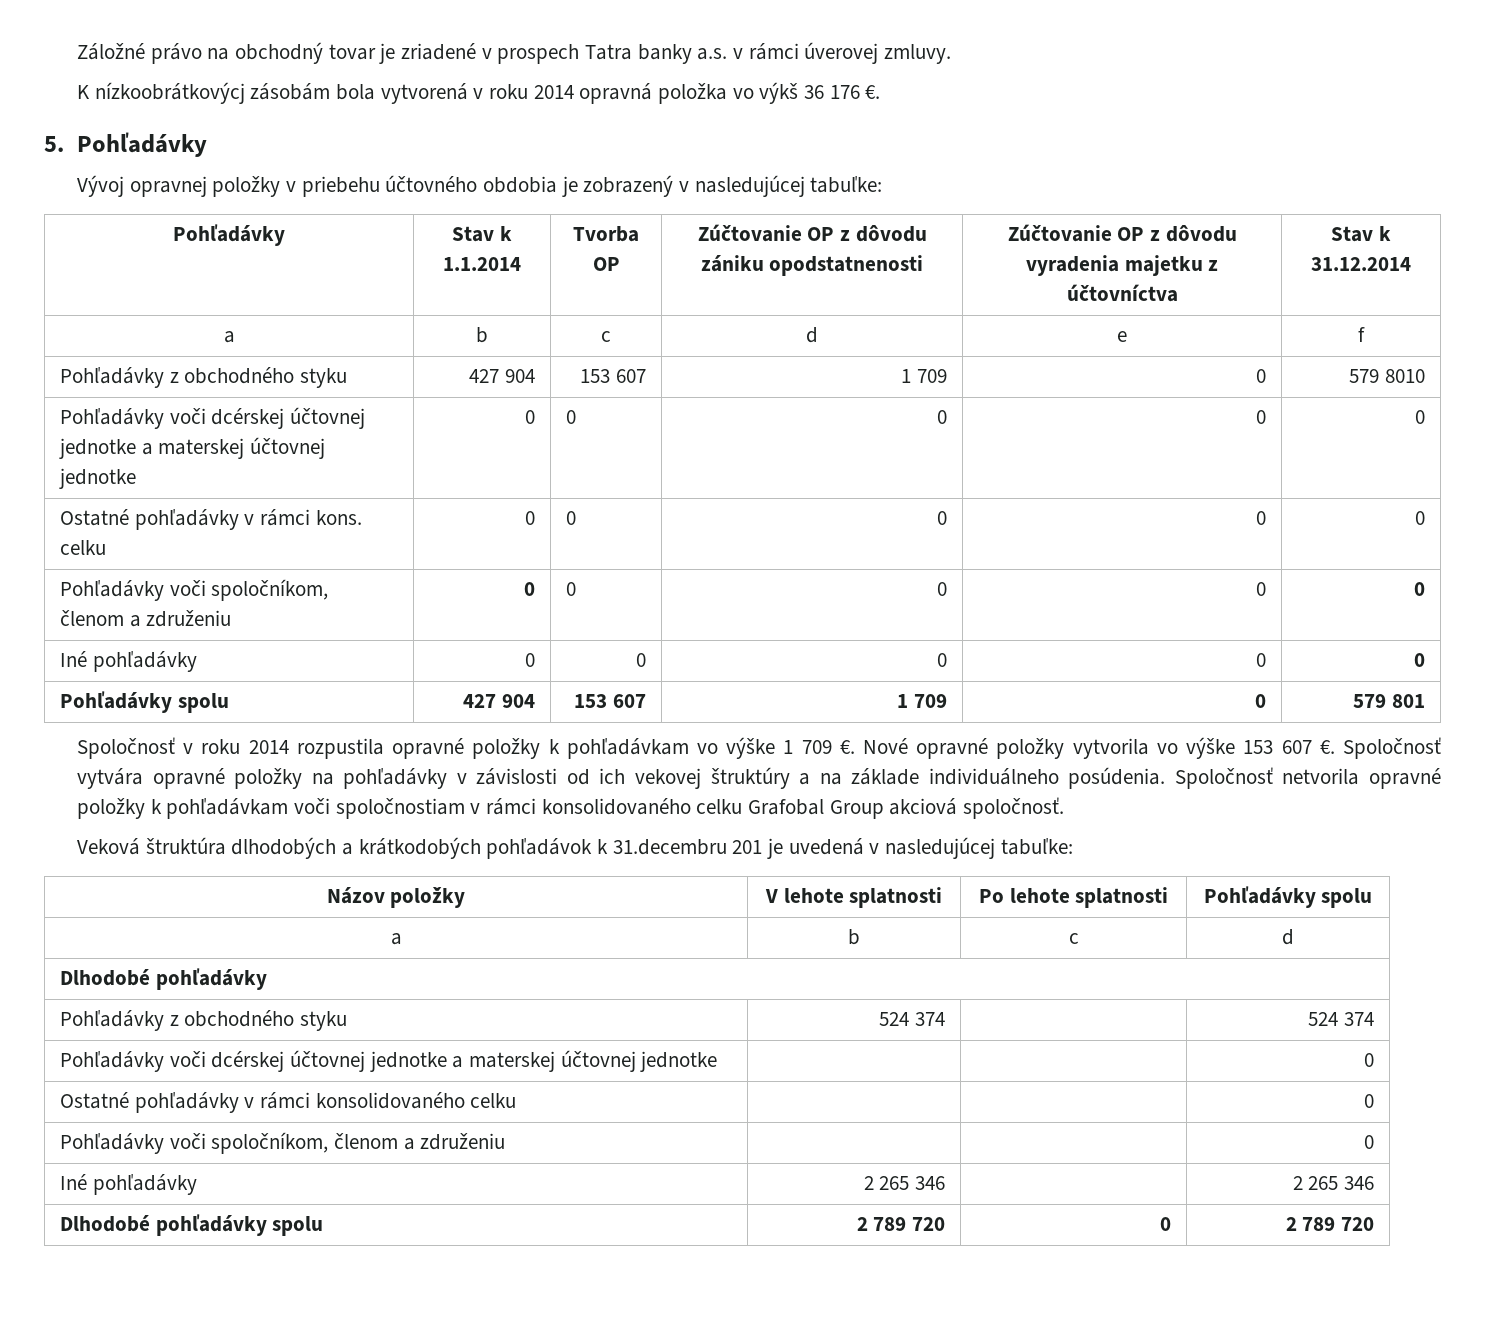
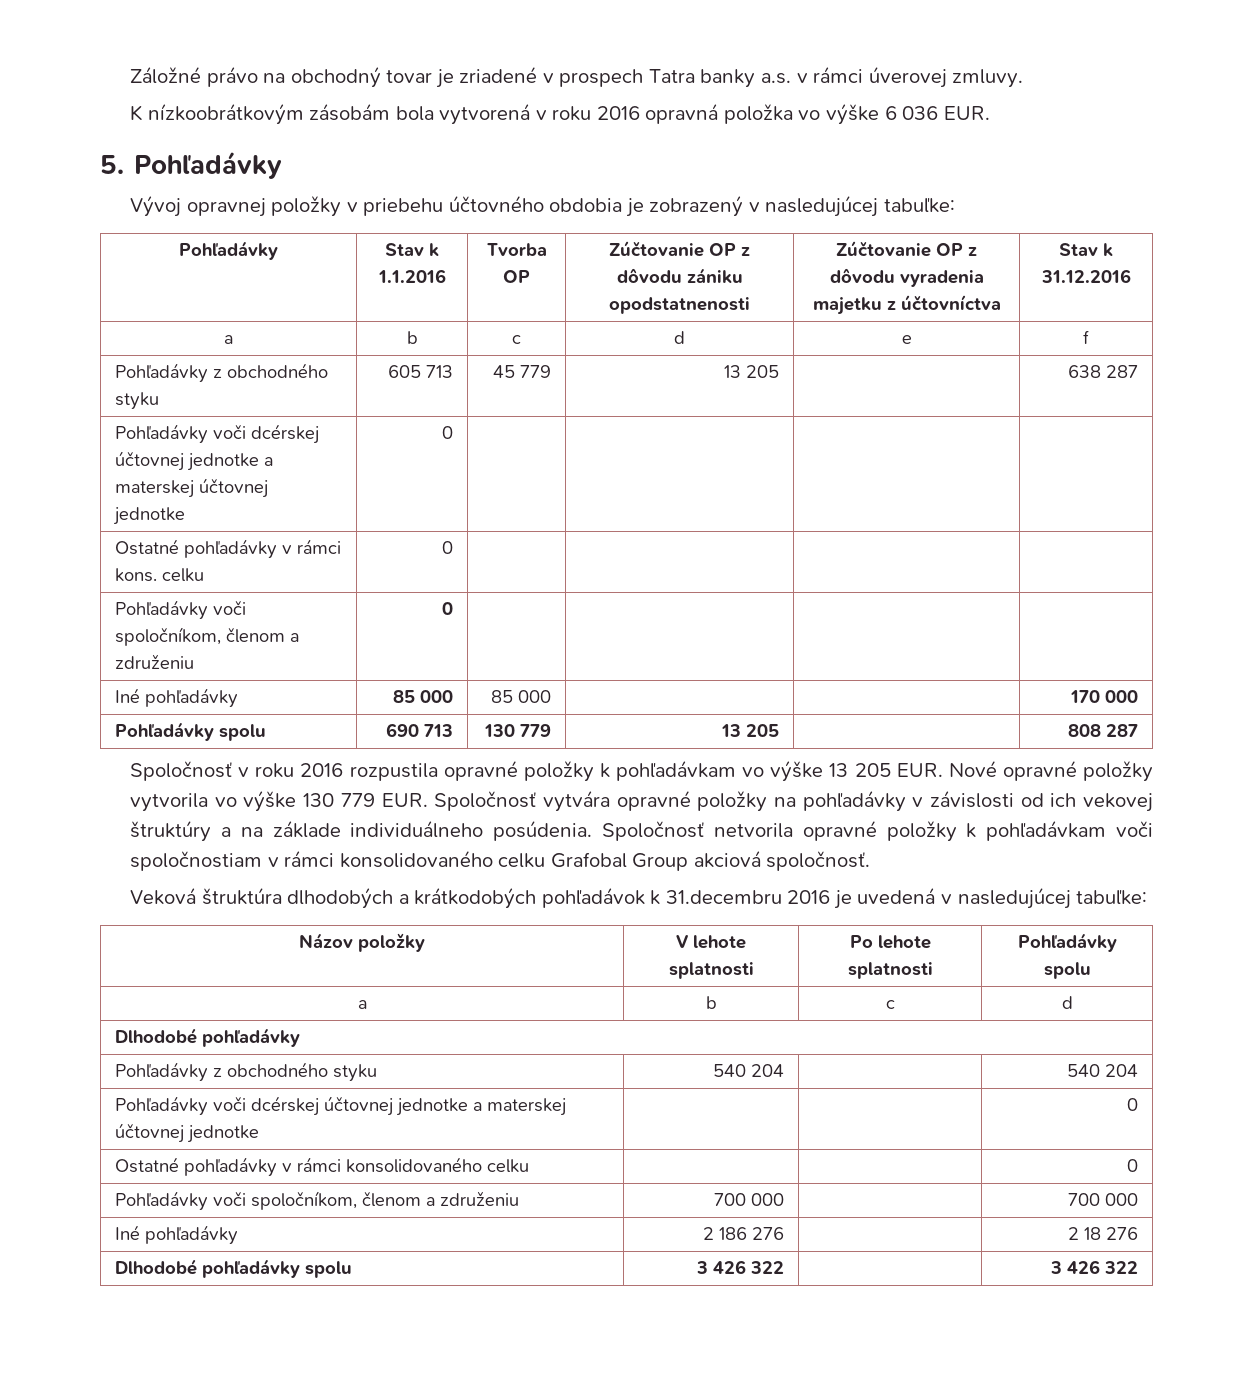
[94,82,245,104] nízkoobrátkovýcj -> [147,103,304,125] nízkoobrátkovým
[533,85,574,99] 2014 -> [596,106,640,120] 2016
[759,82,881,104] výkš 36 176 €. -> [826,103,990,125] výške 6 036 EUR.
[443,257,521,271] 1.1.2014 -> [377,269,446,283] 1.1.2016
[1311,257,1411,271] 31.12.2014 -> [1040,269,1131,283] 31.12.2016
[469,369,535,383] [580,369,646,383] [901,369,947,383] [1255,369,1266,383] [1349,369,1425,383] 427 904 | 153 607 | 1 709 | 0 | 579 8010 -> [387,365,453,378] [492,365,551,378] [723,365,779,378] [1067,365,1138,378] 605 713 | 45 779 | 13 205 | | 638 287
[566,410,577,424] [936,410,947,424] [1255,410,1266,424] [1414,410,1425,424] 0 | 0 | 0 | 0 -> (453, 432) | | |
[566,511,577,525] [936,511,947,525] [1255,511,1266,525] [1414,511,1425,525] 0 | 0 | 0 | 0 -> (453, 547) | | |
[566,582,577,596] [936,582,947,596] [1255,582,1266,596] [1413,582,1425,596] [60,651,197,672] [524,653,535,667] [635,653,646,667] [936,653,947,667] [1255,653,1266,667] [1413,653,1425,667] [60,691,229,713] [463,694,535,708] [574,694,646,708] [897,694,947,708] [1254,694,1266,708] [1353,694,1425,708] 0 | 0 | 0 | 0 // Iné pohľadávky | 0 | 0 | 0 | 0 | 0 // Pohľadávky spolu | 427 904 | 153 607 | 1 709 | 0 | 579 801 -> [115,688,239,708] [392,690,453,703] [490,690,551,703] [1069,690,1138,703] [115,722,267,741] [385,723,453,737] [483,724,551,737] [720,724,779,737] [1067,724,1138,737] | | | // Iné pohľadávky | 85 000 | 85 000 | | | 170 000 // Pohľadávky spolu | 690 713 | 130 779 | 13 205 | | 808 287
[248,740,289,754] 2014 -> [300,763,344,777] 2016
[783,740,855,754] 1 709 €. -> [829,763,943,777] 13 205 EUR.
[1243,740,1335,754] 153 607 €. -> [303,793,428,807] 130 779 EUR.
[732,840,763,854] 201 -> [787,890,831,904] 2016
[879,1012,945,1026] [1308,1012,1374,1026] 524 374 | | 524 374 -> [712,1064,784,1077] [1066,1064,1138,1077] 540 204 | | 540 204
[1363,1135,1374,1149] | | 0 -> [713,1193,784,1206] [1067,1193,1138,1206] 700 000 | | 700 000
[879,1176,945,1190] [1292,1176,1374,1190] 265 346 | | 2 265 346 -> [718,1227,784,1240] [1067,1227,1138,1240] 186 276 | | 2 18 276
[856,1217,945,1231] [1159,1217,1171,1231] [1285,1217,1374,1231] 2 789 720 | 0 | 2 789 720 -> [695,1260,784,1274] [1049,1260,1138,1274] 3 426 322 | | 3 426 322

